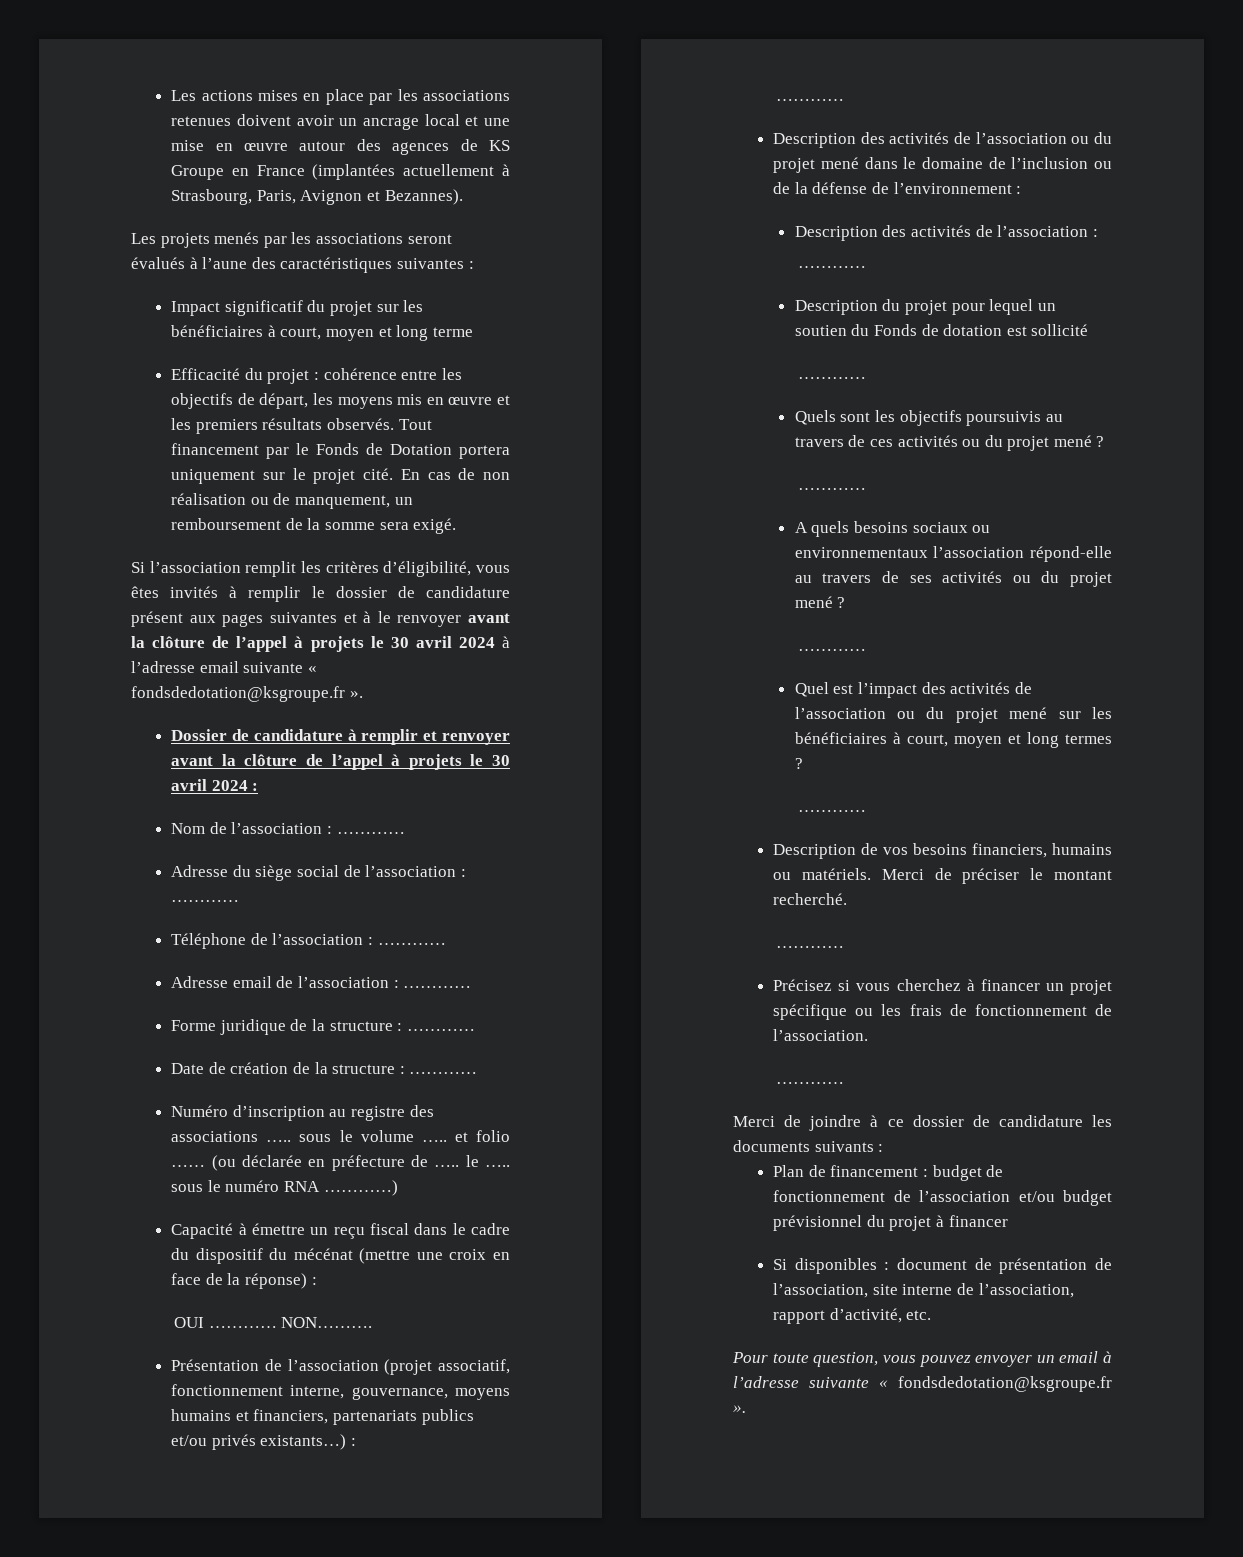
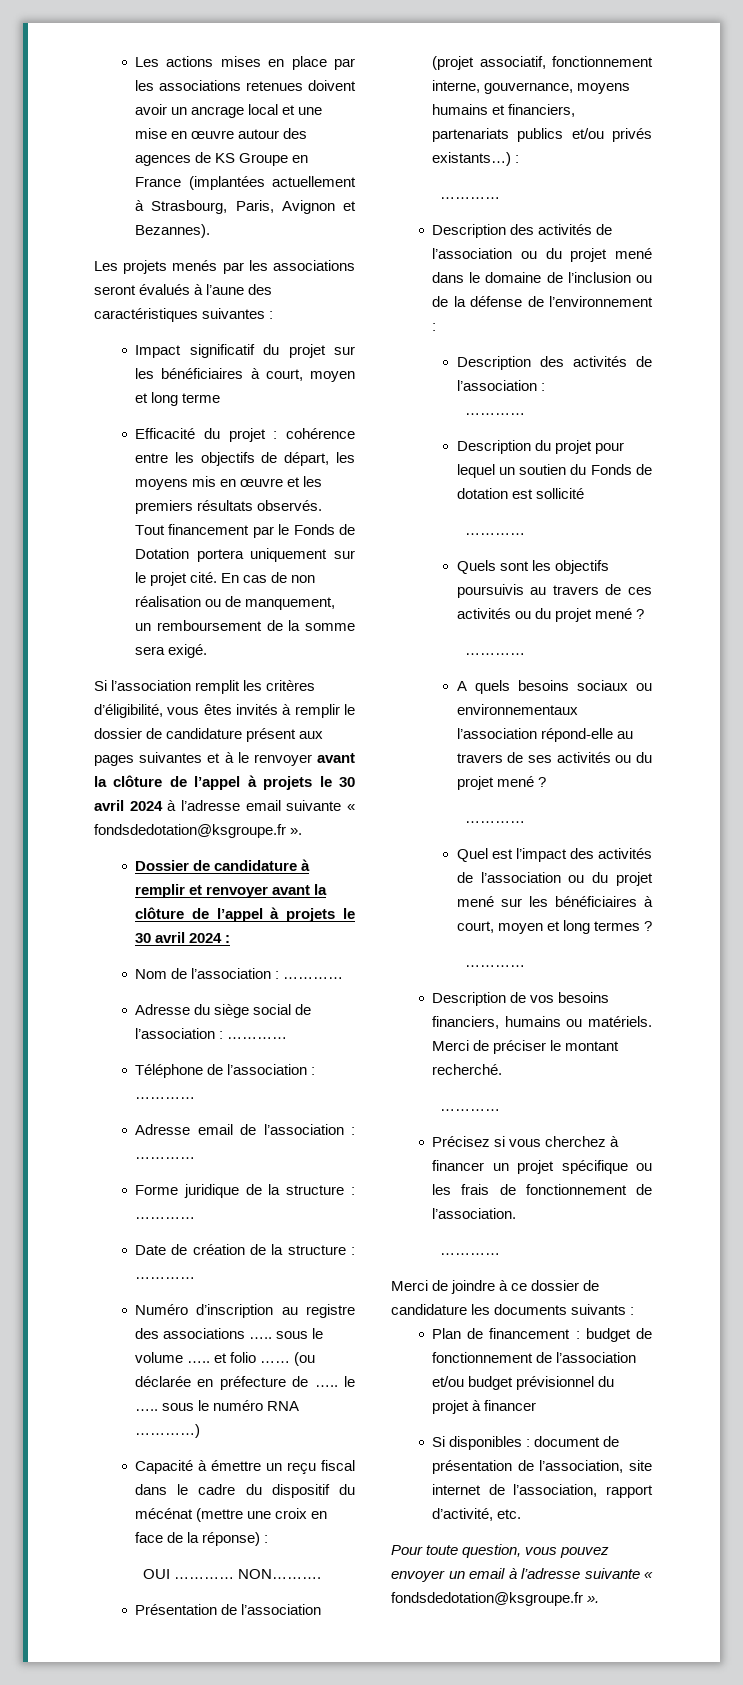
[902,1284,953,1295] interne -> [432,1484,482,1495] internet

